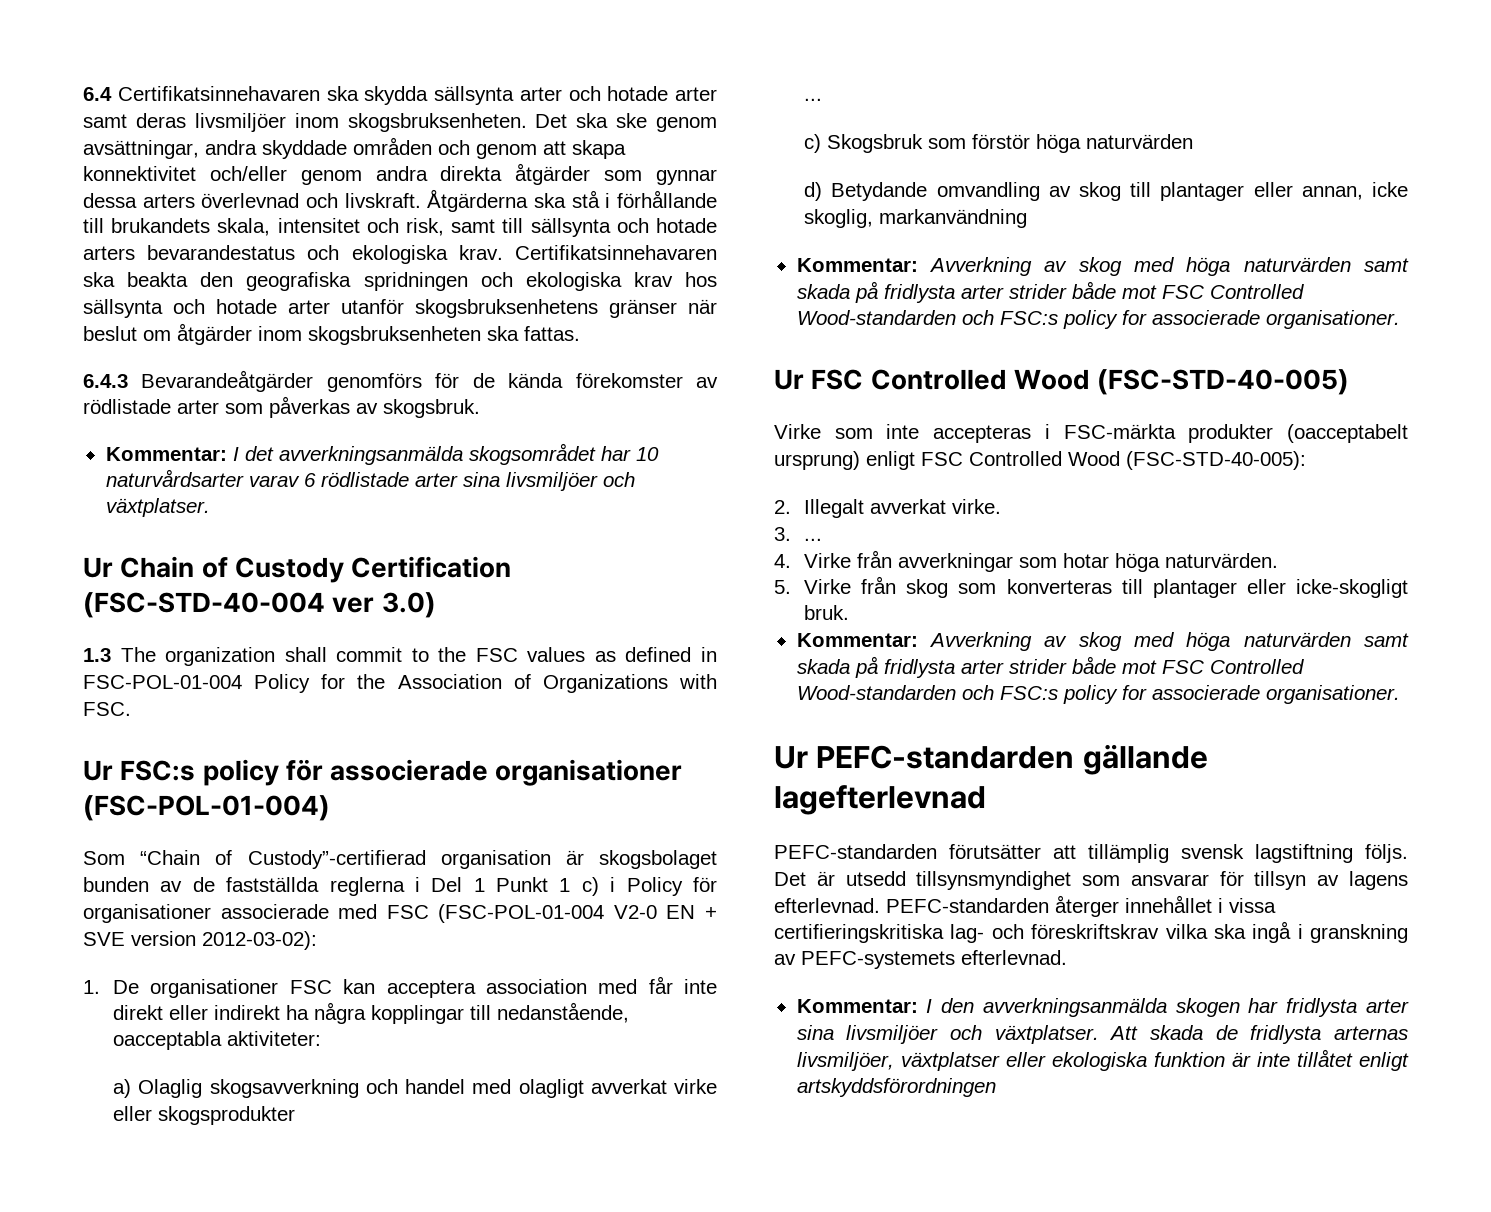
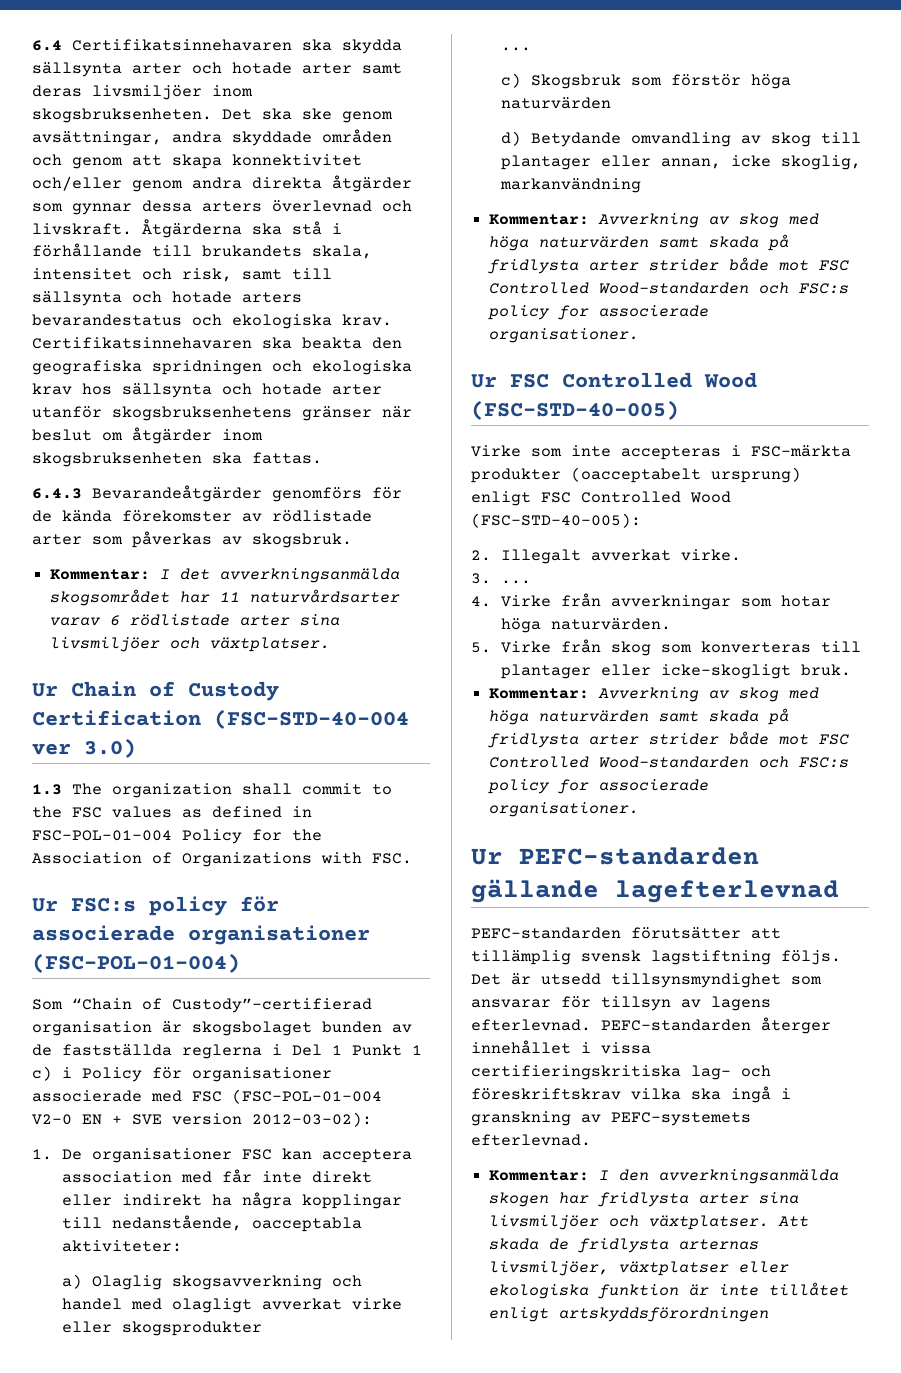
[635,447,659,461] 10 -> [220,592,241,602] 11

